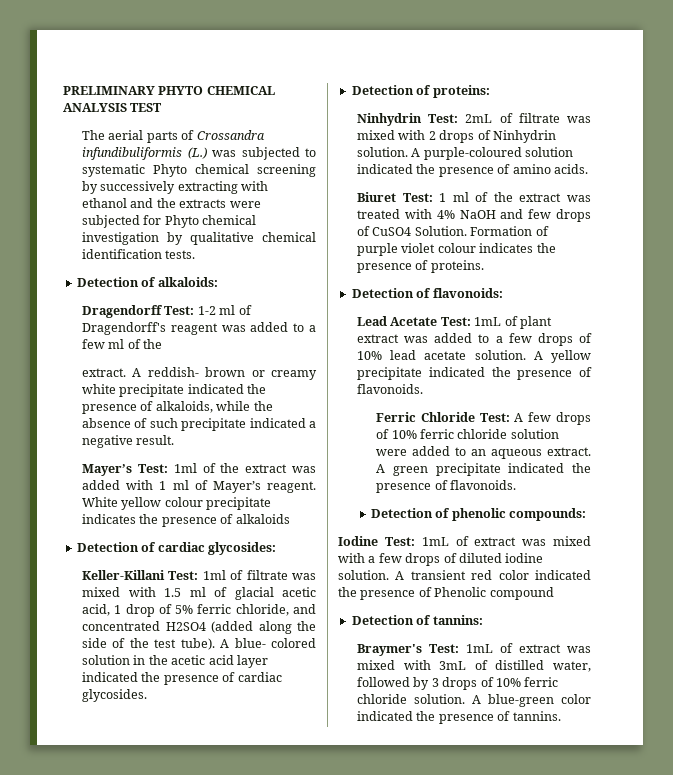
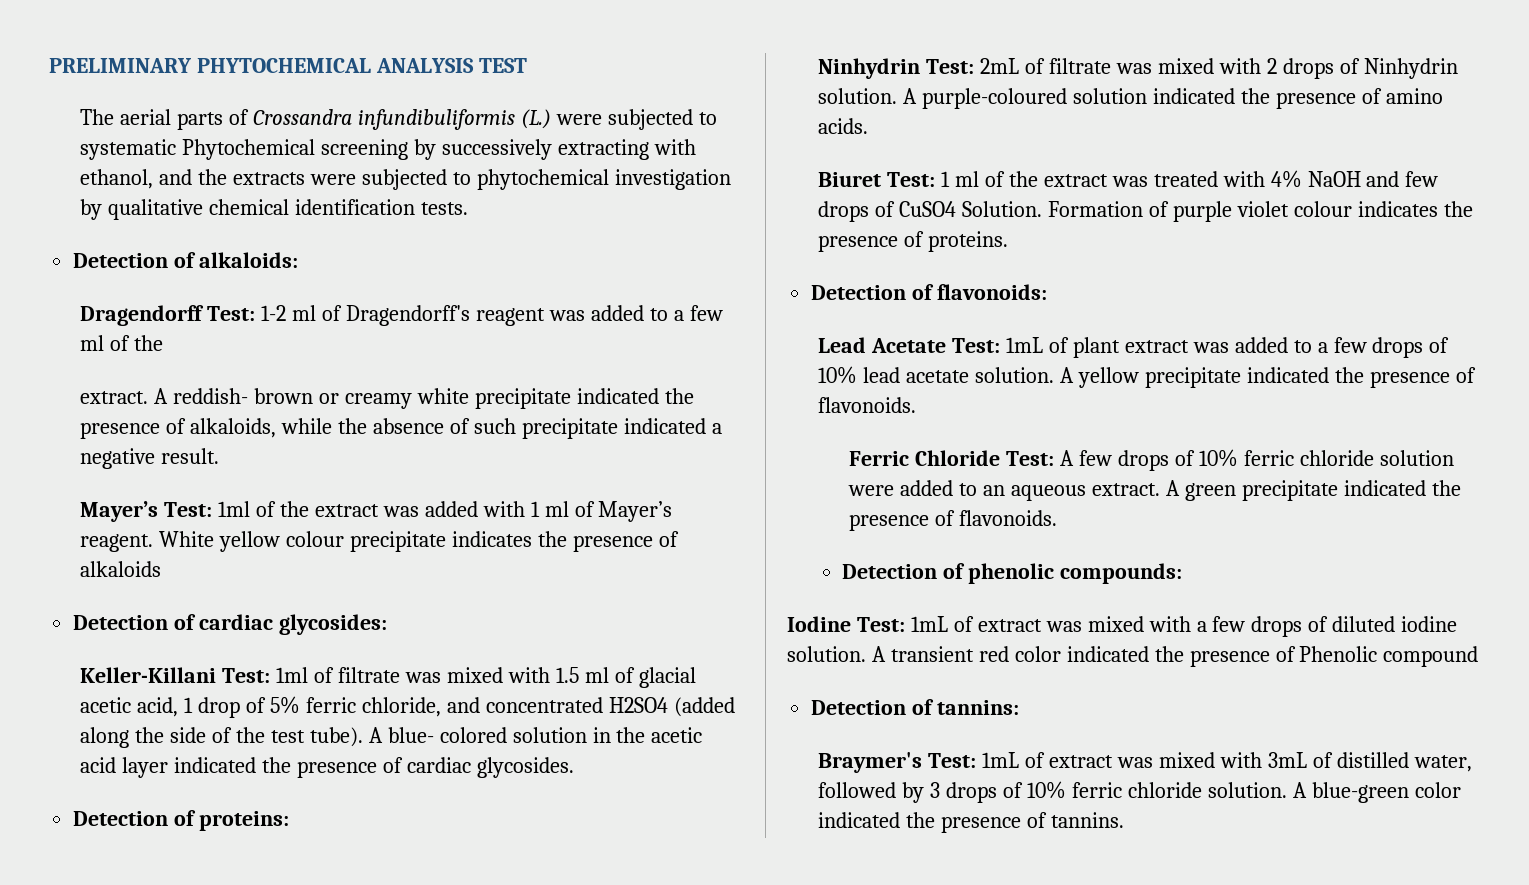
[158,86,275,95] PHYTO CHEMICAL -> [196,58,371,73] PHYTOCHEMICAL
[212,150,237,157] was -> [555,114,602,125] were
[153,164,250,177] Phyto chemical -> [182,139,316,160] Phytochemical
[82,198,128,208] ethanol -> [80,169,154,189] ethanol,
[143,215,257,228] for Phyto chemical -> [452,169,609,190] to phytochemical

